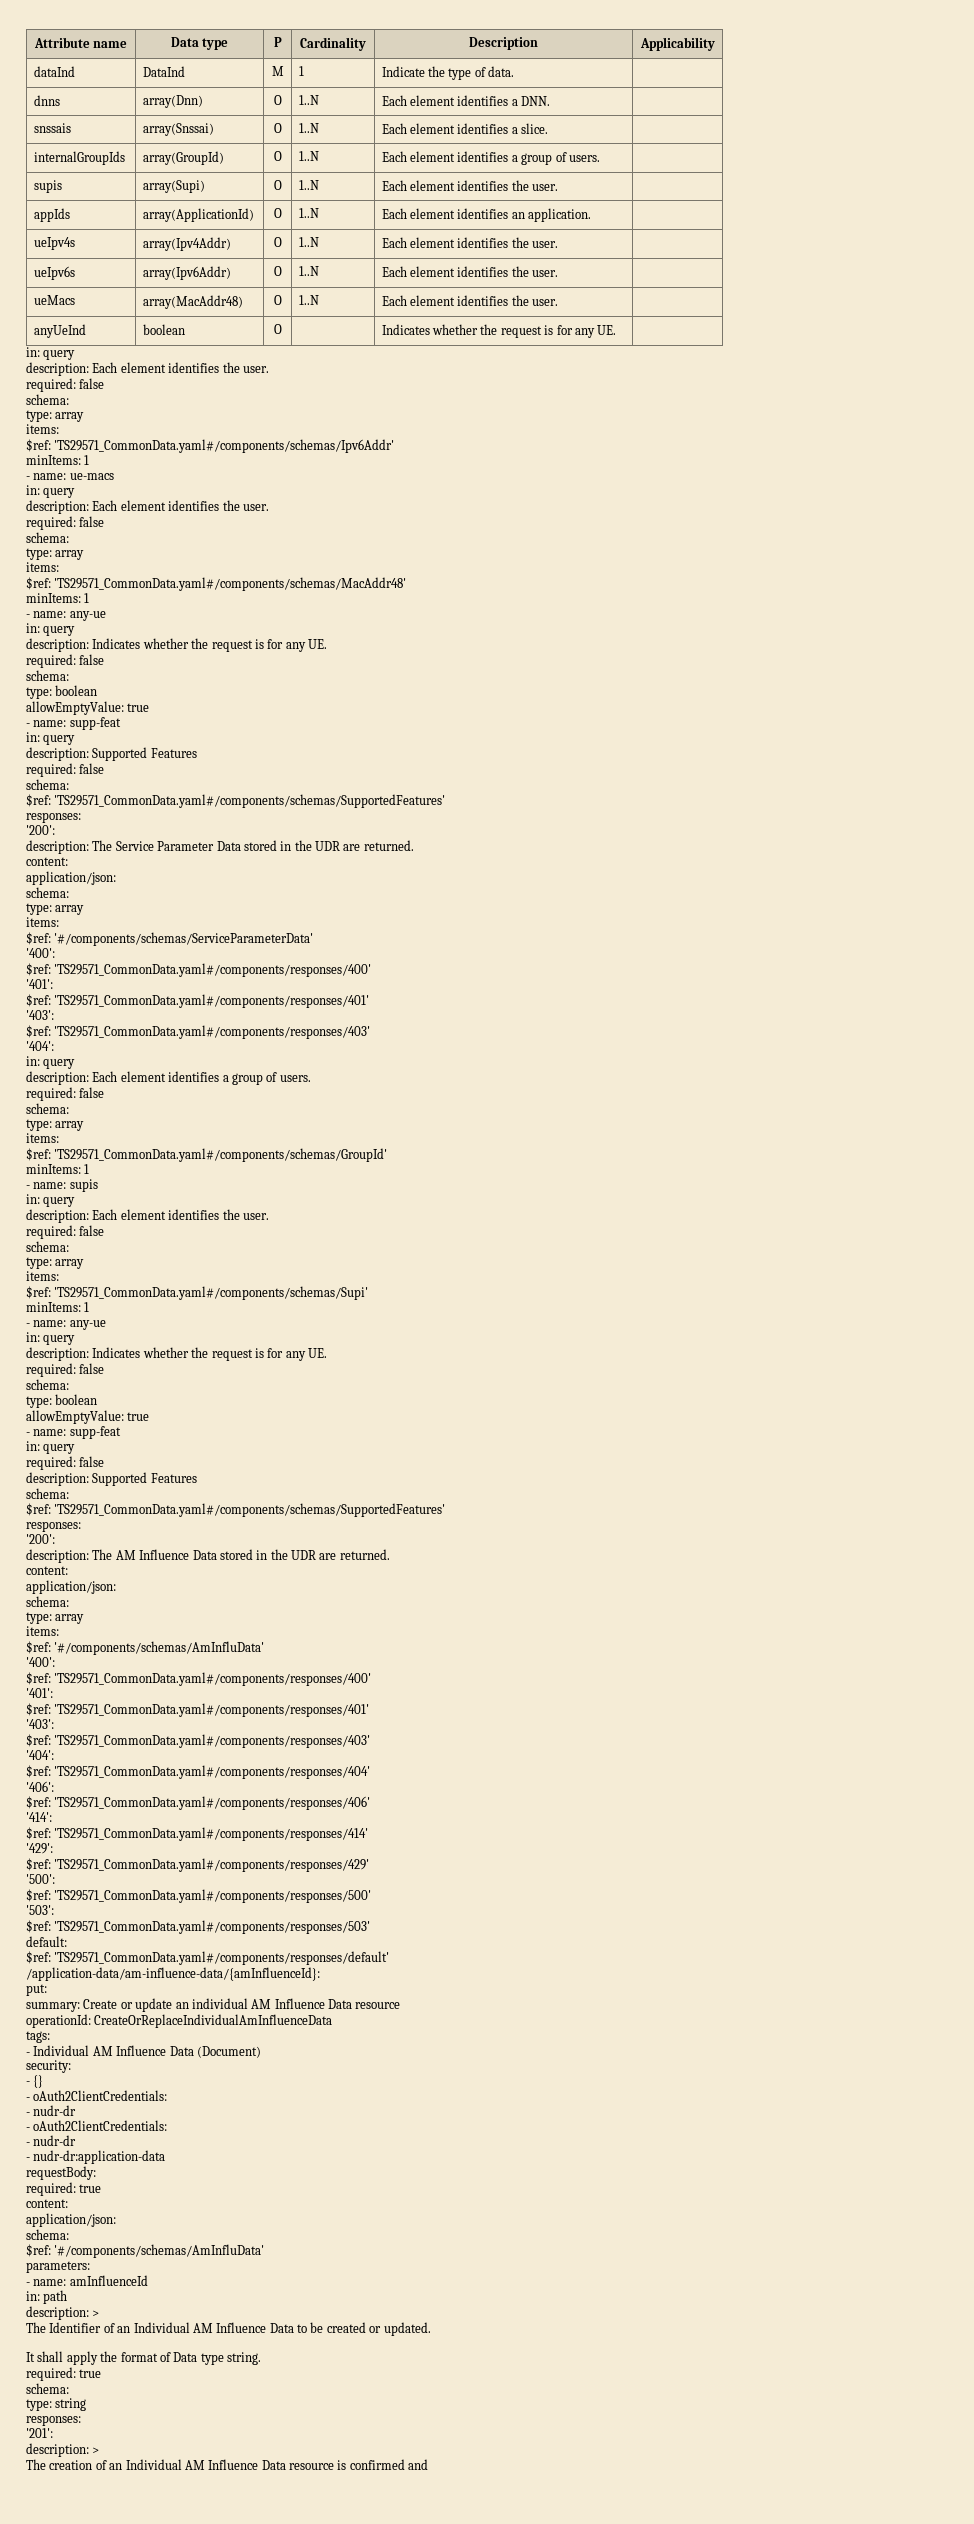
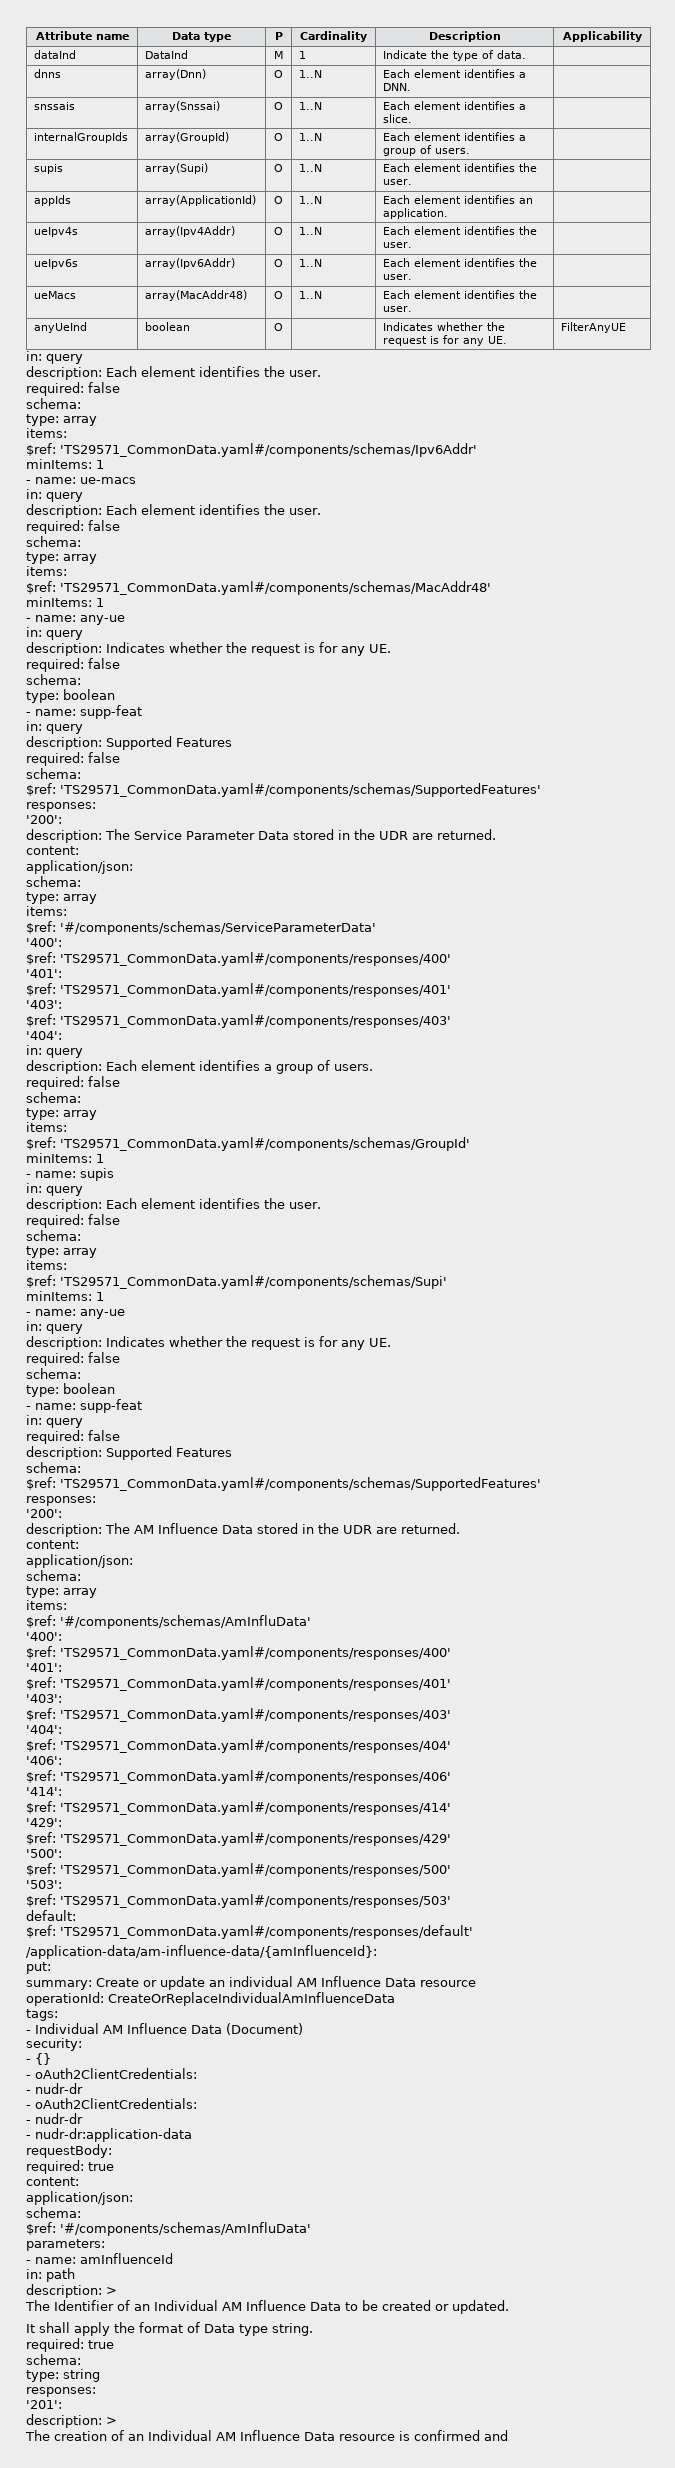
(617, 330) none -> [561,322,627,333] FilterAnyUE
[26,701,150,715] // allowEmptyValue: true -> (115, 694) none
[26,1410,150,1424] // allowEmptyValue: true -> (115, 1388) none

